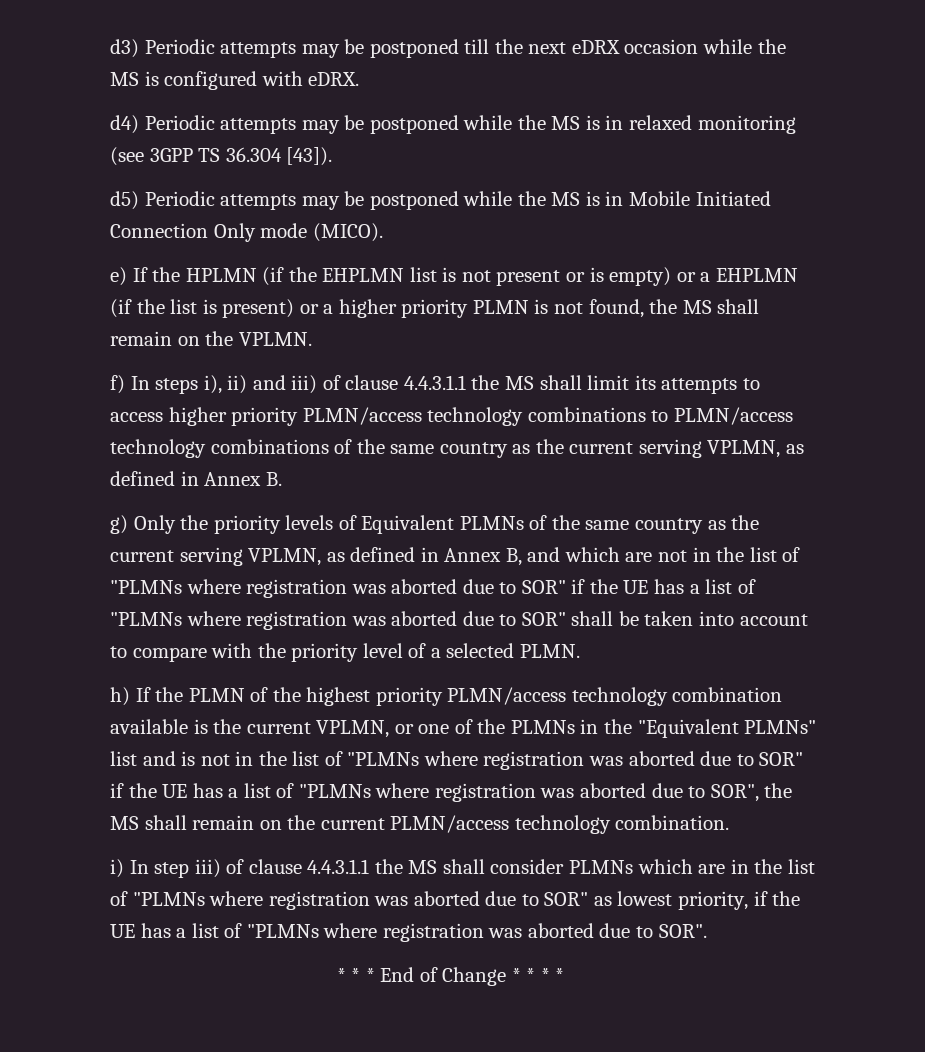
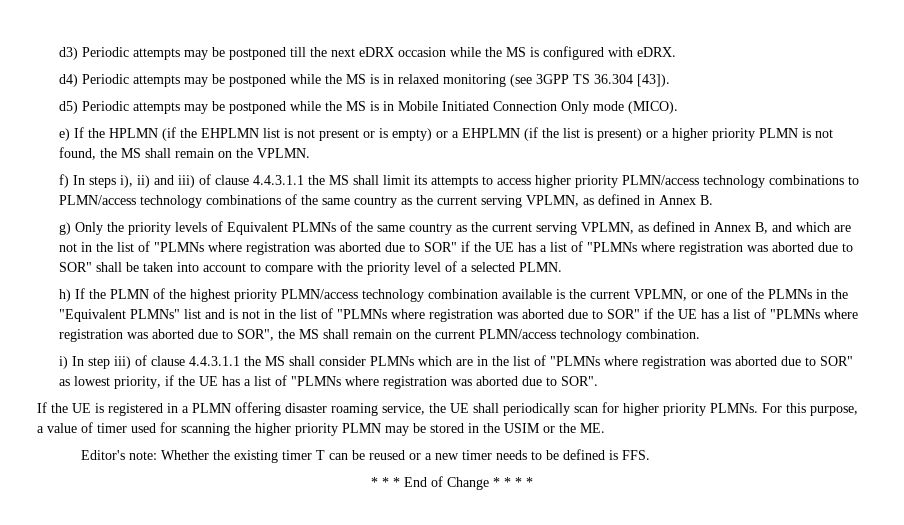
(707, 931) none -> [37,402,858,416] [37,422,605,436] [81,449,651,463] // If the UE is registered in a PLMN offering disaster roaming service, the UE shall periodically scan for higher priority PLMNs. For this purpose, a value of timer used for scanning the higher priority PLMN may be stored in the USIM or the ME. // Editor's note: Whether the existing timer T can be reused or a new timer needs to be defined is FFS.

